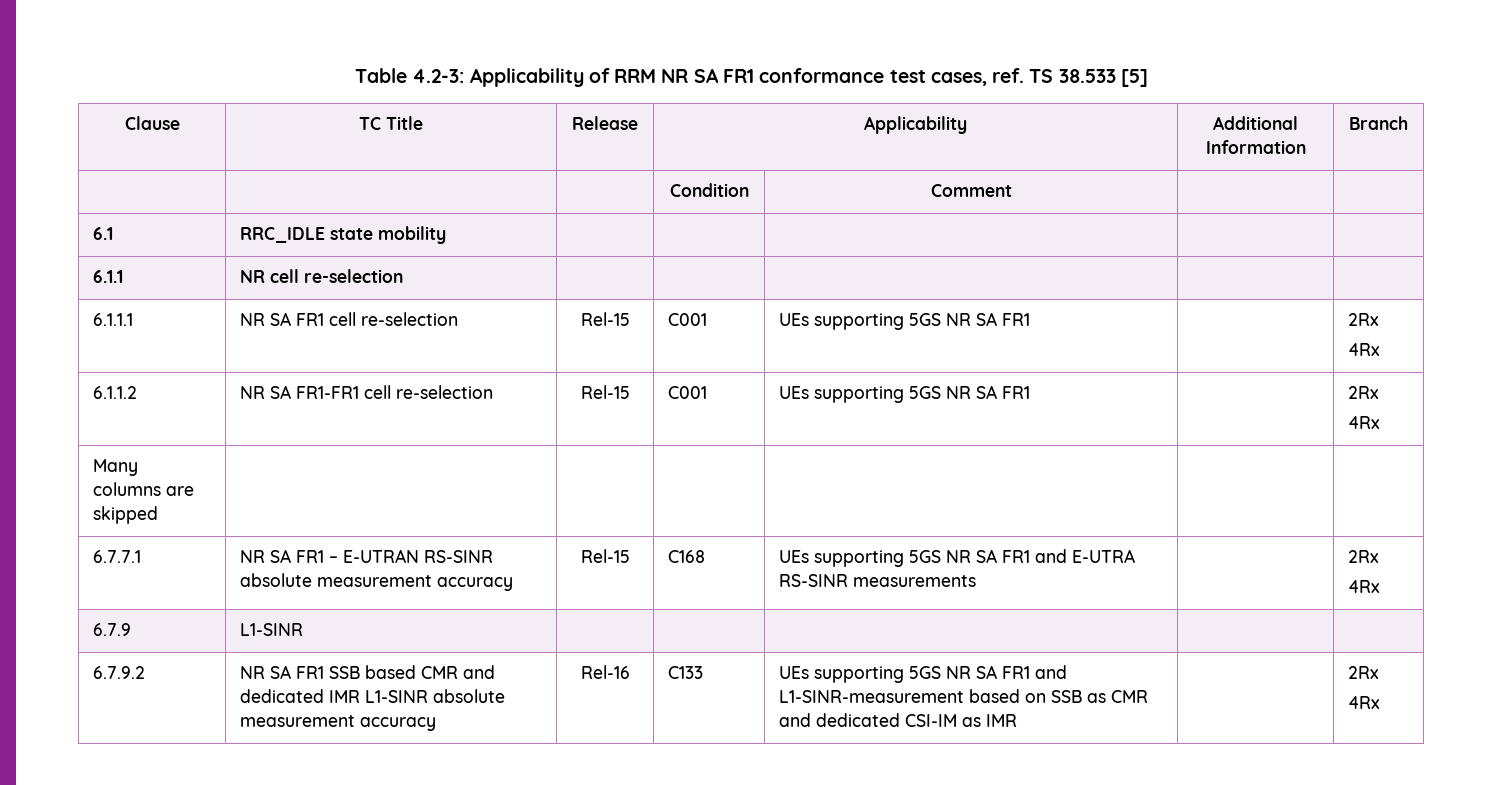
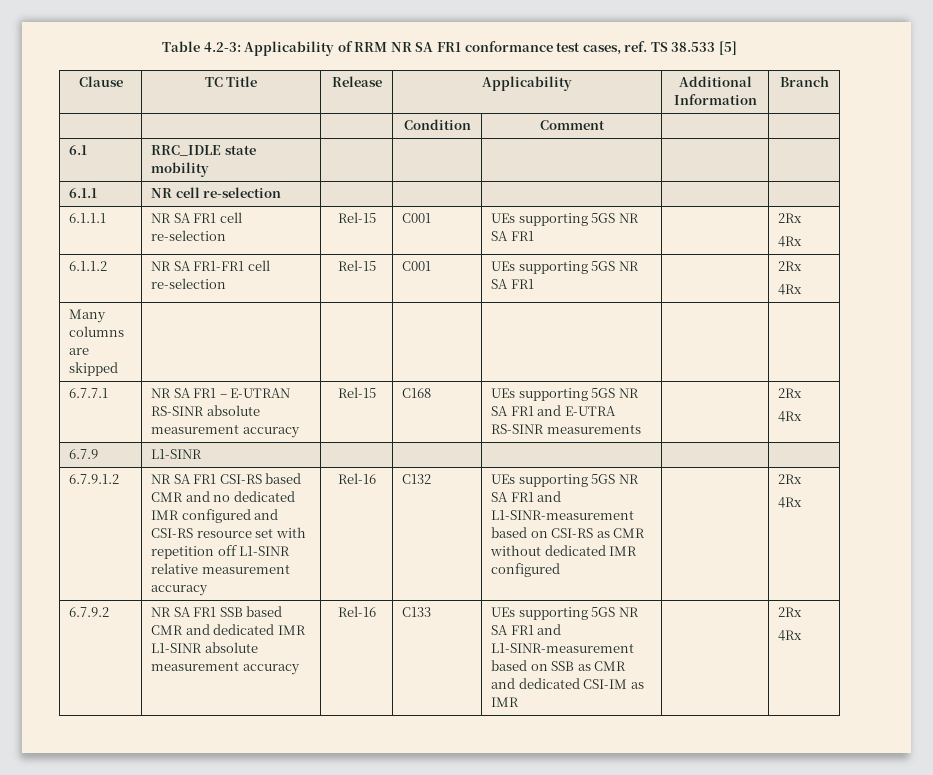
(304, 629) none -> [69,474,120,484] [151,473,302,484] [151,491,295,502] [151,509,279,523] [151,527,306,538] [151,545,291,559] [151,563,290,574] [151,585,209,596] [337,473,376,484] [402,474,432,484] [491,474,639,487] [491,491,562,502] [491,510,635,520] [491,527,646,538] [490,545,638,556] [491,563,561,577] [778,474,803,484] [778,497,803,508] // 6.7.9.1.2 | NR SA FR1 CSI-RS based CMR and no dedicated IMR configured and CSI-RS resource set with repetition off L1-SINR relative measurement accuracy | Rel-16 | C132 | UEs supporting 5GS NR SA FR1 and L1-SINR-measurement based on CSI-RS as CMR without dedicated IMR configured | | 2Rx // 4Rx

